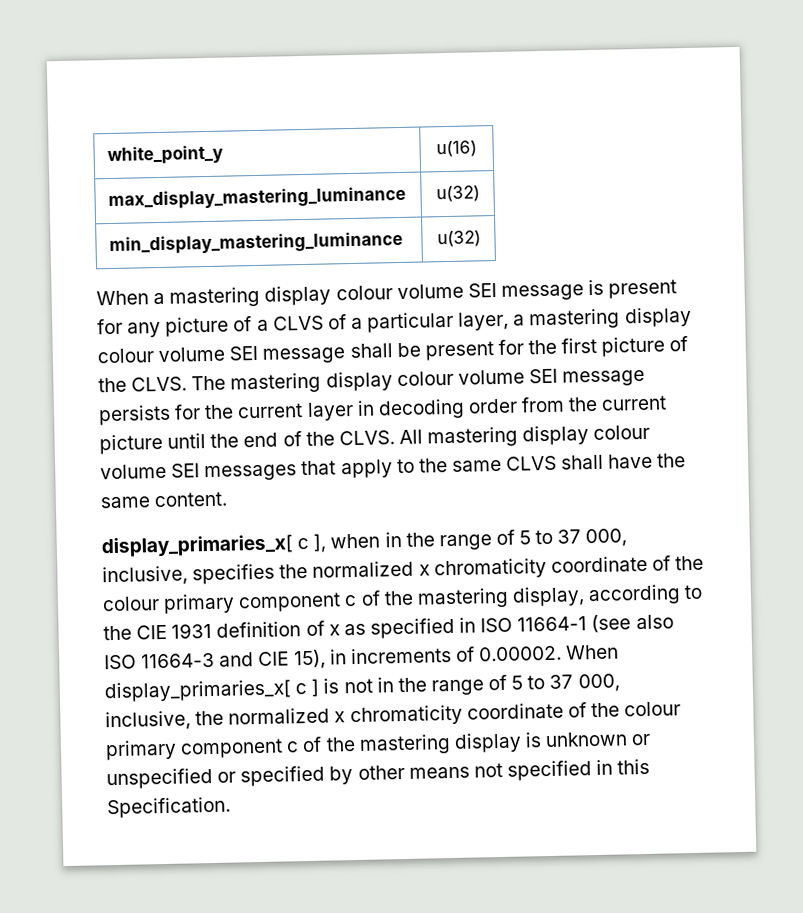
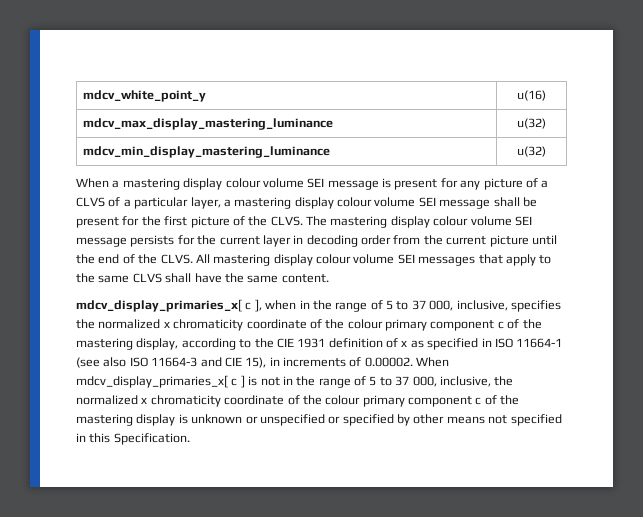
[107,144,224,166] white_point_y -> [82,90,206,102] mdcv_white_point_y
[108,185,407,211] [435,185,480,203] [109,230,404,256] max_display_mastering_luminance | u(32) // min_display_mastering_luminance -> [82,118,333,130] [517,118,546,129] [82,146,330,158] mdcv_max_display_mastering_luminance | u(32) // mdcv_min_display_mastering_luminance
[101,534,293,558] display_primaries_x[ -> [76,299,242,312] mdcv_display_primaries_x[
[104,679,291,703] display_primaries_x[ -> [76,375,228,388] mdcv_display_primaries_x[

